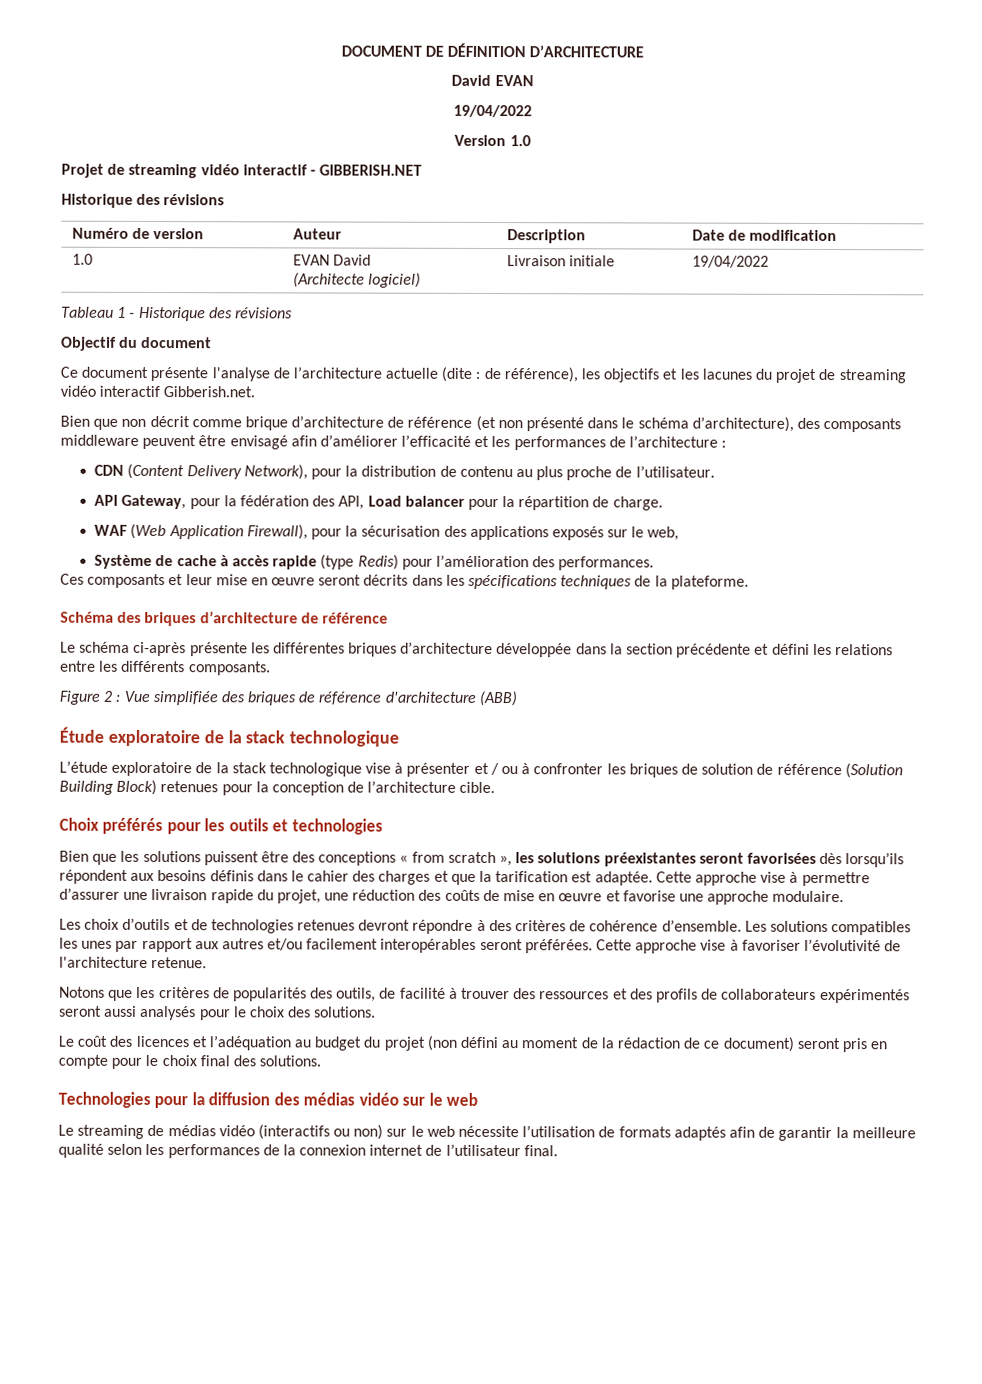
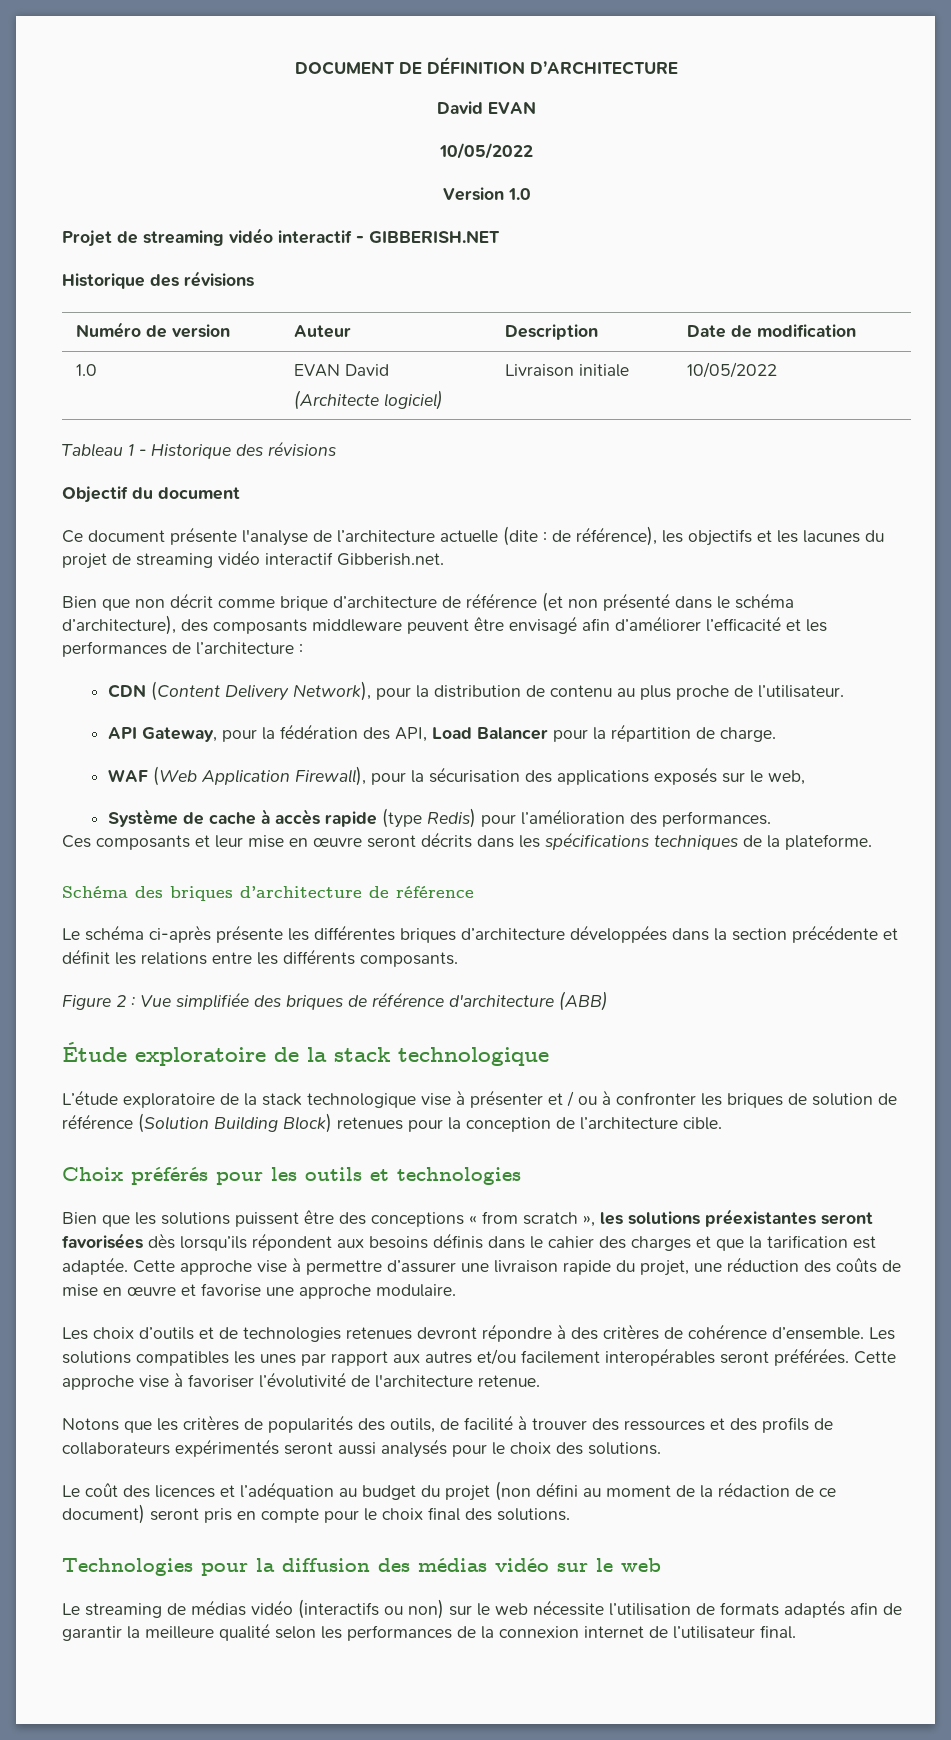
[453,104,532,118] 19/04/2022 -> [439,143,533,159] 10/05/2022
[691,255,769,268] 19/04/2022 -> [686,362,777,378] 10/05/2022
[404,495,465,507] balancer -> [476,727,548,740] Balancer
[496,643,573,658] développée -> [570,925,667,943] développées
[771,643,810,655] défini -> [62,949,110,964] définit

